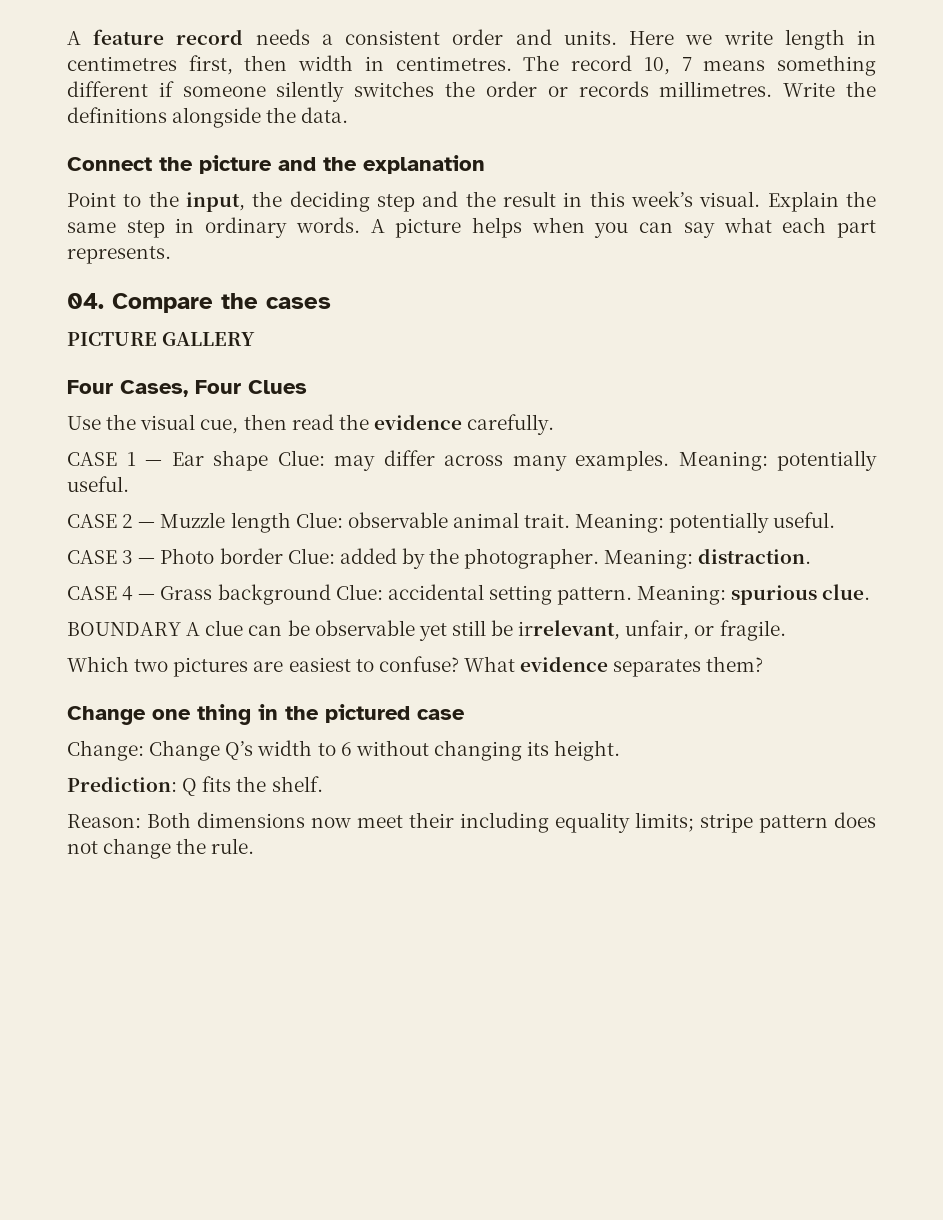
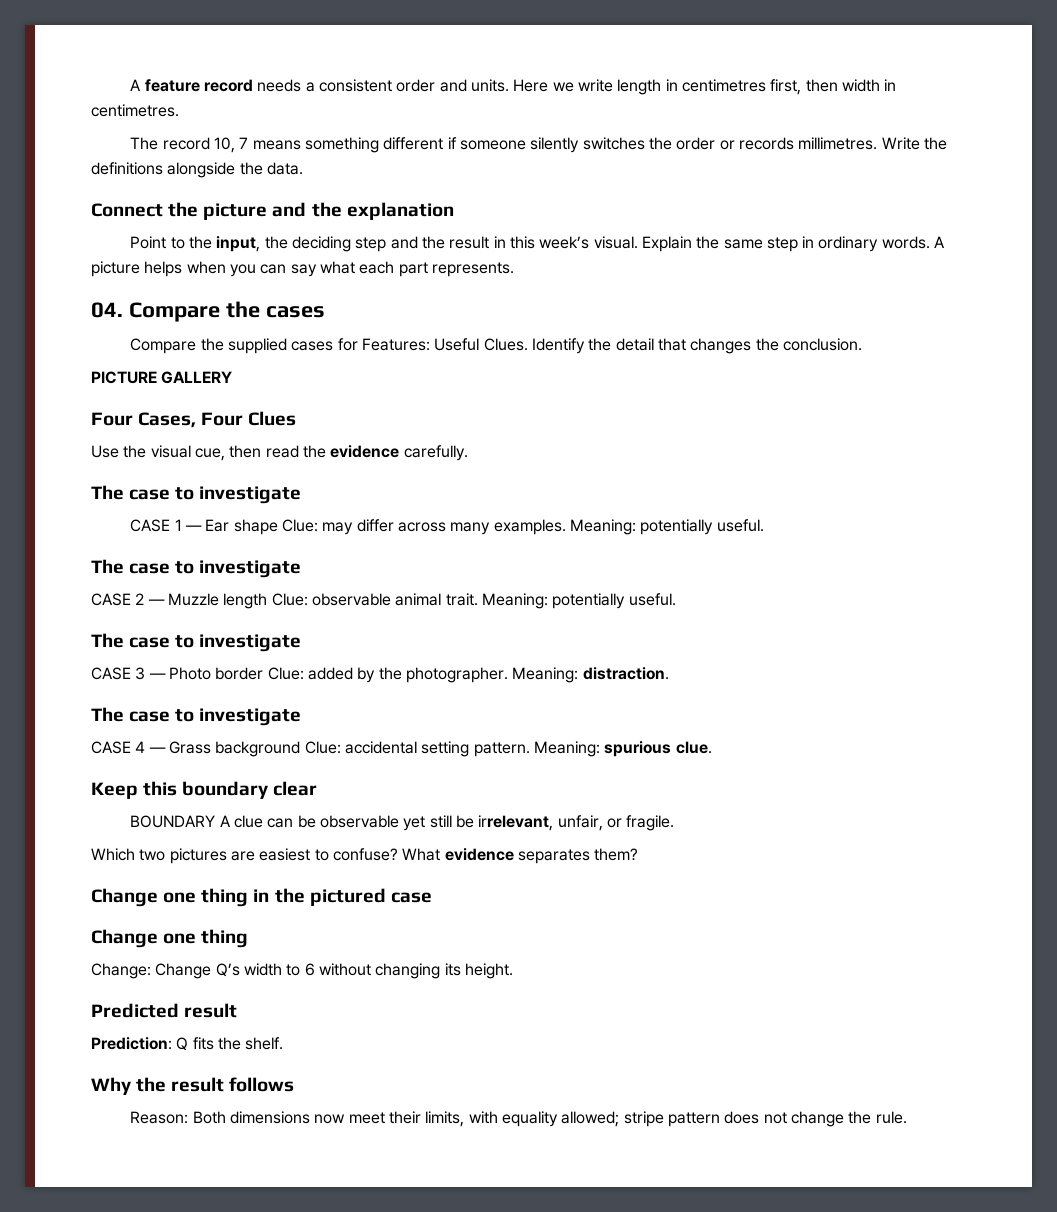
(512, 63) none -> (179, 110) //
(331, 303) none -> [130,338,862,354] // Compare the supplied cases for Features: Useful Clues. Identify the detail that changes the conclusion.
(555, 424) none -> [91,485,302,504] // The case to investigate
(129, 484) none -> [91,559,302,578] // The case to investigate
(836, 520) none -> [91,633,302,652] // The case to investigate
(812, 556) none -> [91,707,302,726] // The case to investigate
(871, 592) none -> [91,781,318,799] // Keep this boundary clear
(465, 714) none -> [91,929,249,948] // Change one thing
(621, 750) none -> [91,1003,238,1018] // Predicted result
(323, 784) none -> [91,1077,295,1095] // Why the result follows
[460,812,694,833] including equality limits; -> [425,1111,620,1127] limits, with equality allowed;

